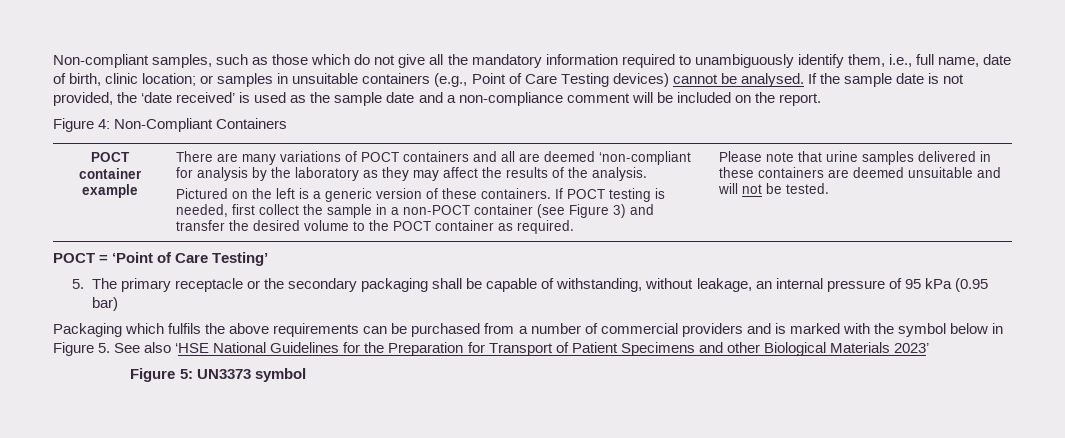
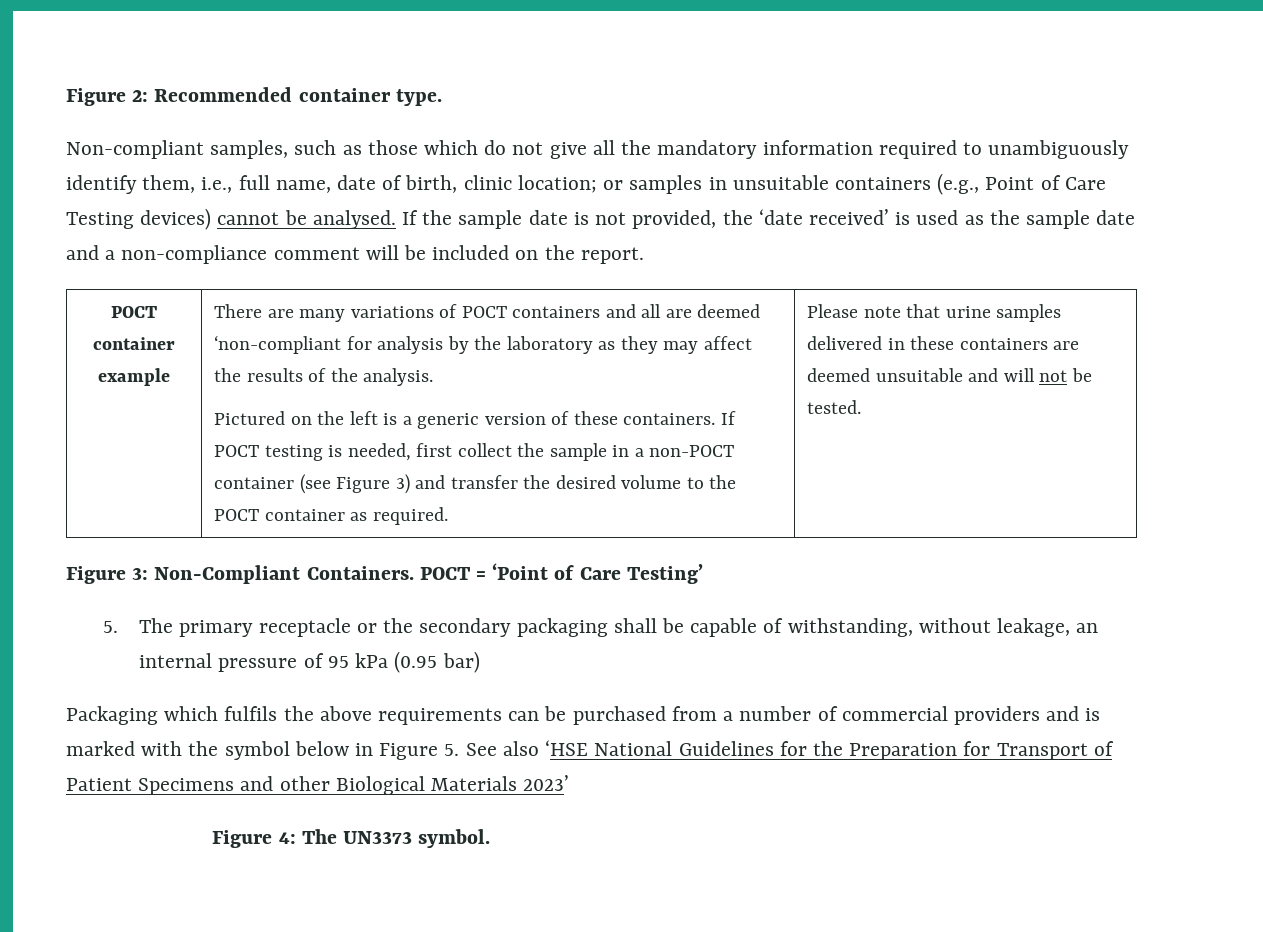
(53, 61) none -> [66,87,442,106] Figure 2: Recommended container type. //
[53,118,288,132] // Figure 4: Non-Compliant Containers -> (644, 255) none
(830, 188) none -> [66,565,414,584] Figure 3: Non-Compliant Containers.
[179,368,306,382] 5: UN3373 symbol -> [278,829,491,848] 4: The UN3373 symbol.

